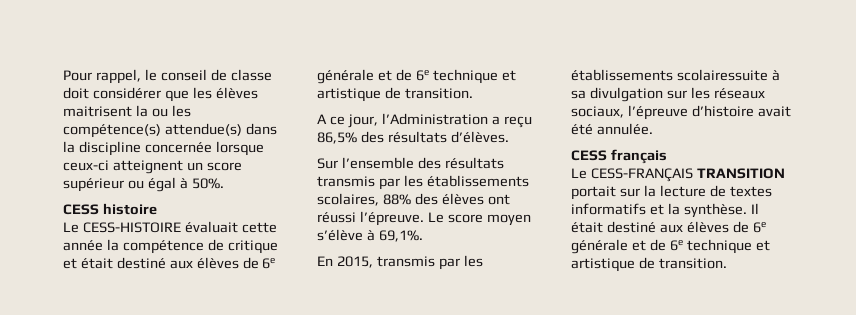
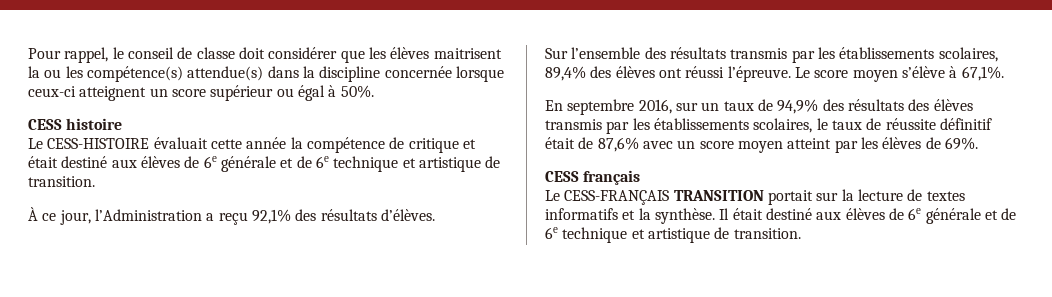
[317,114,327,124] A -> [28,207,38,221] À
[317,132,357,144] 86,5% -> [251,209,291,224] 92,1%
[382,194,411,205] 88% -> [545,66,586,81] 89,4%
[378,230,423,242] 69,1%. -> [961,66,1004,81] 67,1%.
[336,255,483,270] [571,69,780,81] [571,87,765,102] [571,105,791,120] [571,123,653,135] 2015, transmis par les établissements scolairessuite à sa divulgation sur les réseaux sociaux, l’épreuve d’histoire avait été annulée. -> [567,99,973,115] [545,118,992,134] [545,137,978,153] septembre 2016, sur un taux de 94,9% des résultats des élèves transmis par les établissements scolaires, le taux de réussite définitif était de 87,6% avec un score moyen atteint par les élèves de 69%.

